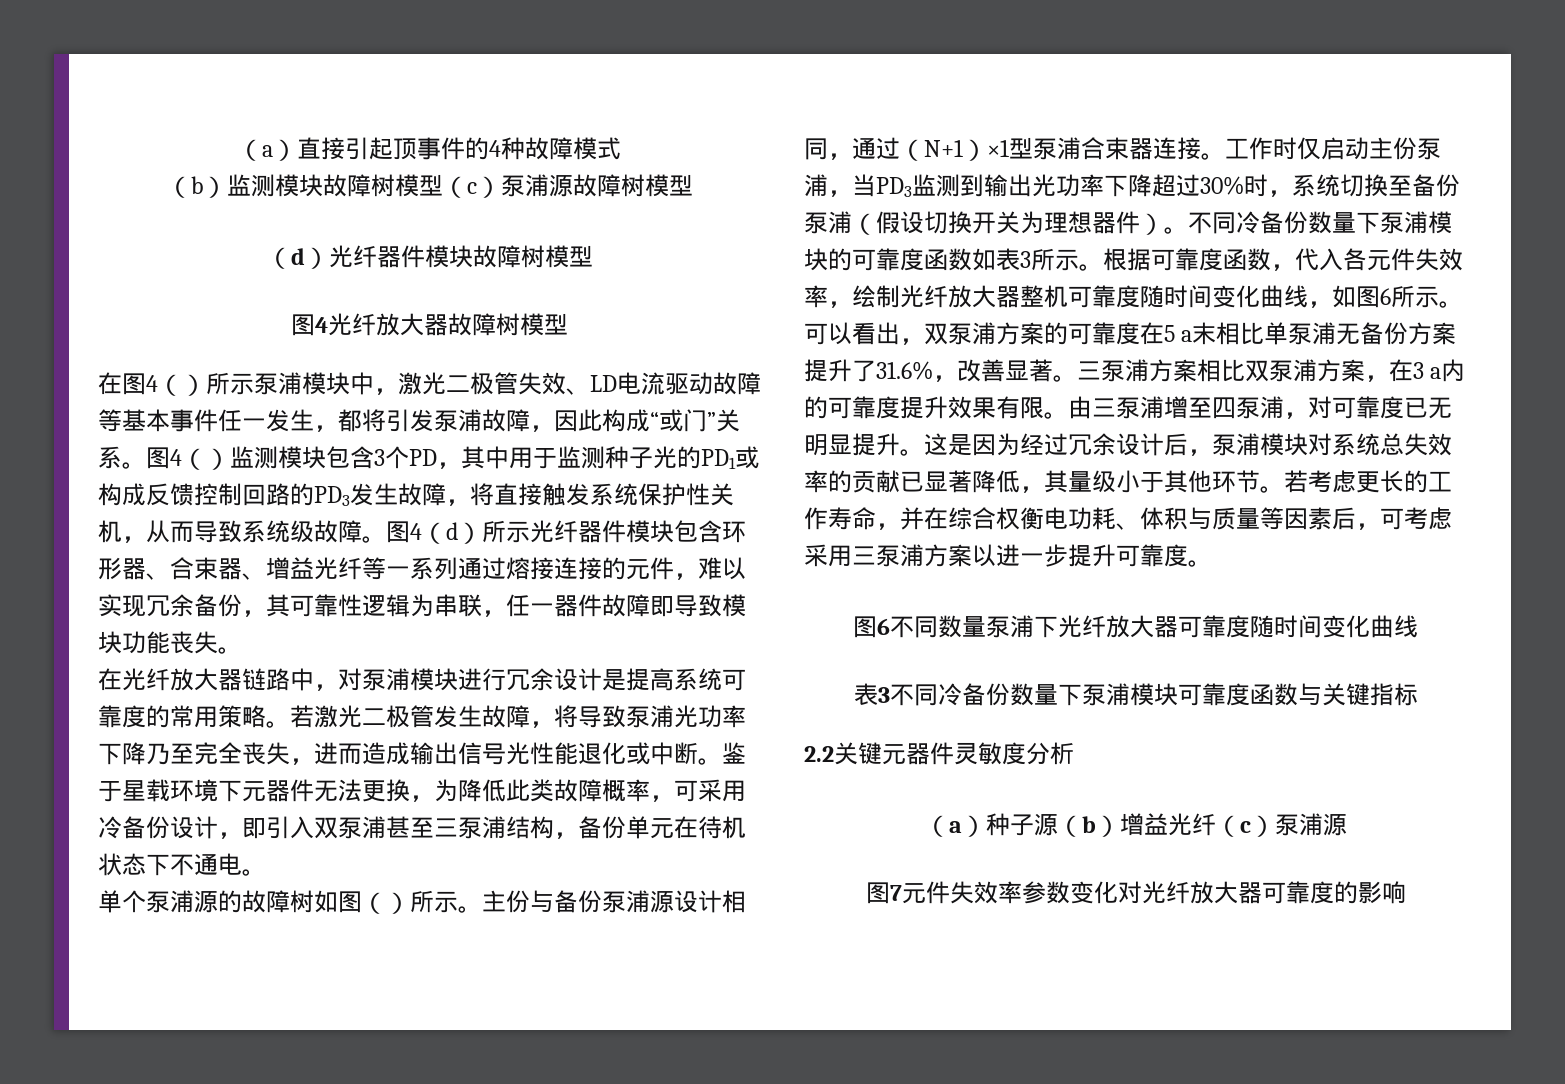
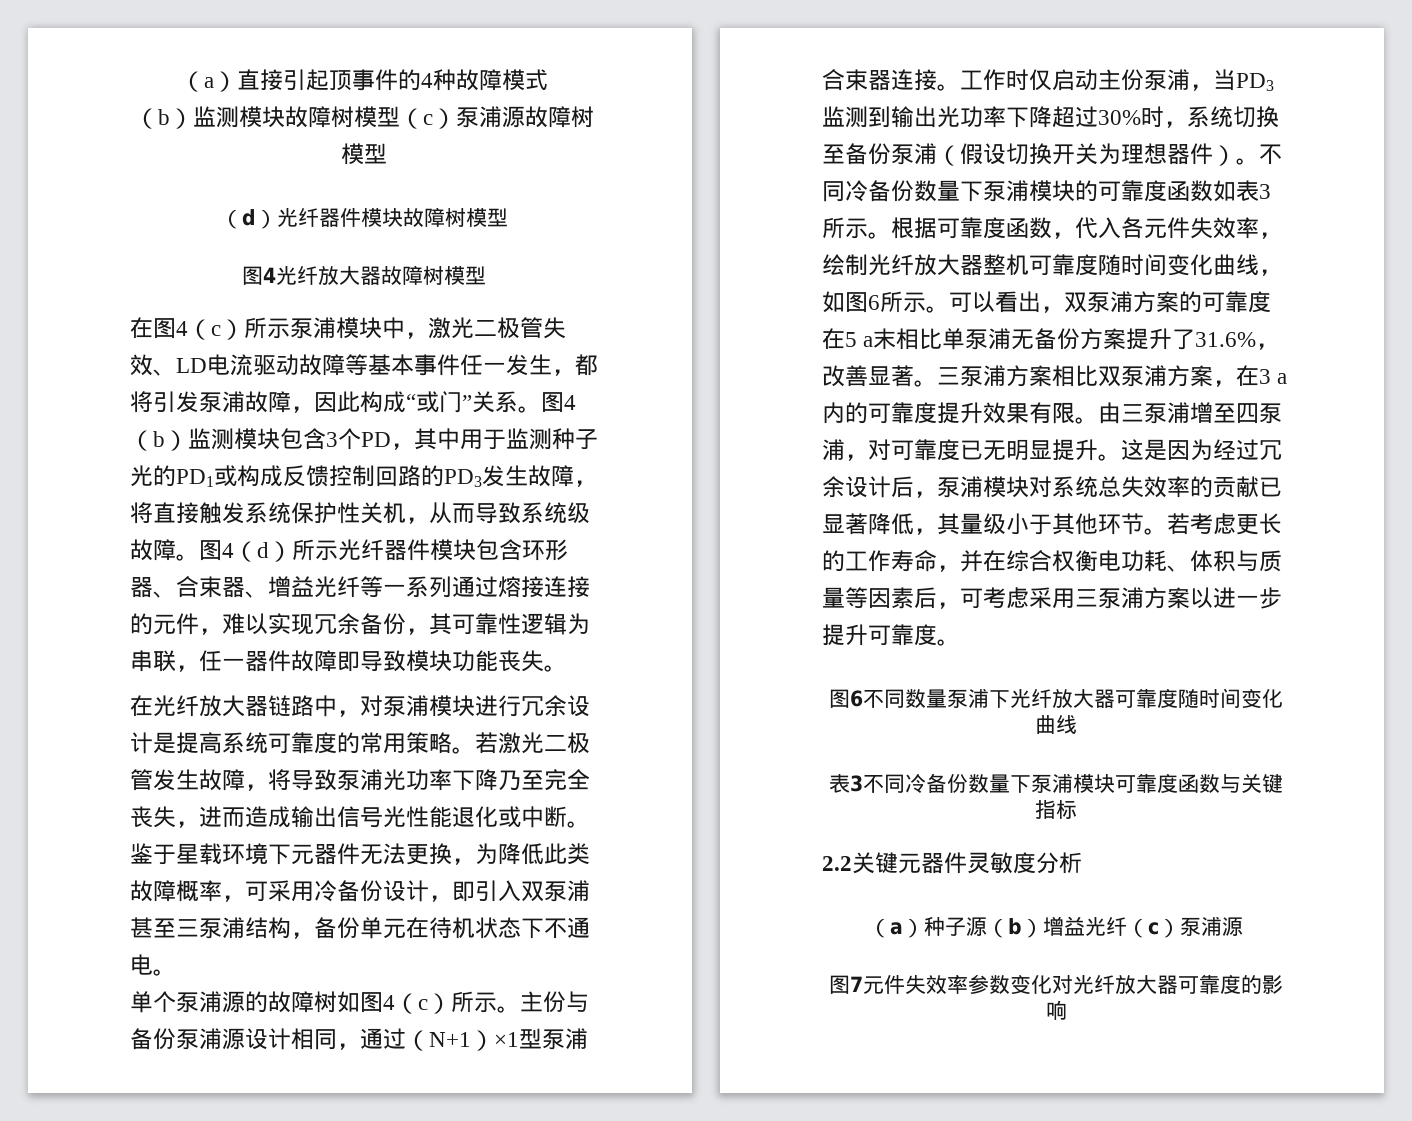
(182, 385) none -> [211,325,221,336] c
(206, 459) none -> [153,431,165,447] b
[362,892,386,914] （ -> [383,993,428,1014] 4（c

